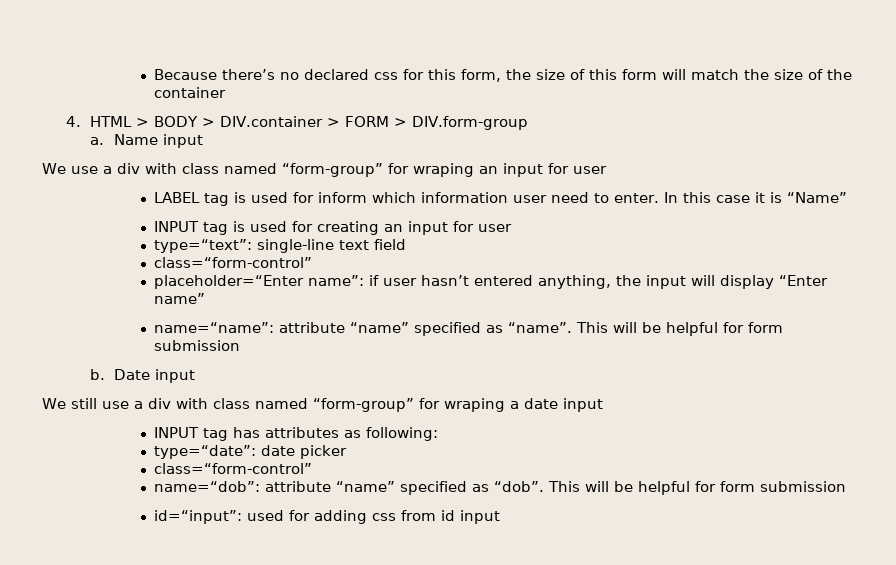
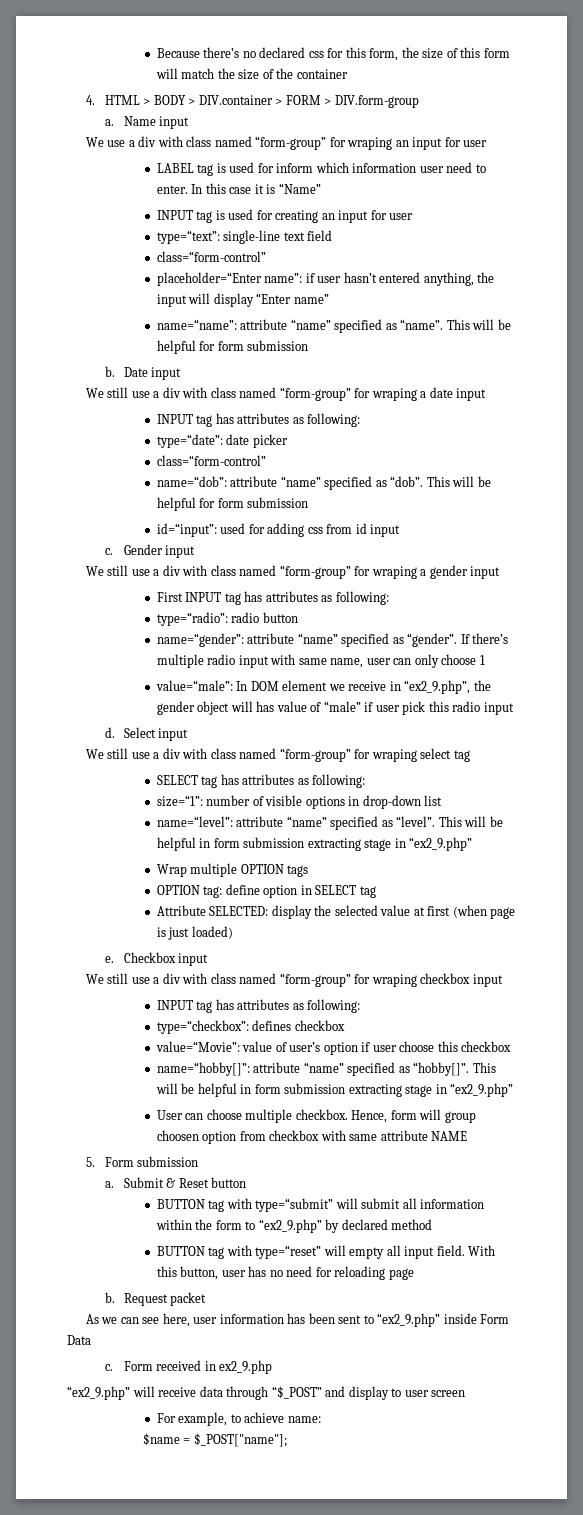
(501, 517) none -> [104,544,196,558] [85,565,501,579] [156,591,389,605] [156,612,298,626] [156,633,509,647] [156,654,485,668] [155,680,491,694] [156,701,514,715] [104,727,189,741] [85,748,470,762] [156,774,366,788] [156,795,443,809] [156,816,503,830] [156,837,473,851] [156,863,309,877] [156,884,376,898] [156,905,516,919] [156,926,233,940] [104,952,209,966] [85,973,503,987] [156,999,361,1013] [156,1020,345,1034] [155,1041,512,1055] [156,1062,496,1076] [155,1083,514,1097] [156,1109,476,1123] [156,1130,468,1144] [85,1156,199,1167] [104,1177,247,1188] [156,1198,485,1212] [155,1219,433,1233] [156,1245,496,1259] [156,1266,414,1280] [104,1292,207,1306] [85,1313,510,1327] [67,1335,91,1345] [104,1360,273,1374] [67,1386,466,1400] [156,1412,321,1426] [142,1433,287,1447] // c. Gender input // We still use a div with class named “form-group” for wraping a gender input // First INPUT tag has attributes as following: // type=“radio”: radio button // name=“gender”: attribute “name” specified as “gender”. If there’s multiple radio input with same name, user can only choose 1 // value=“male”: In DOM element we receive in “ex2_9.php”, the gender object will has value of “male” if user pick this radio input // d. Select input // We still use a div with class named “form-group” for wraping select tag // SELECT tag has attributes as following: // size=“1”: number of visible options in drop-down list // name=“level”: attribute “name” specified as “level”. This will be helpful in form submission extracting stage in “ex2_9.php” // Wrap multiple OPTION tags // OPTION tag: define option in SELECT tag // Attribute SELECTED: display the selected value at first (when page is just loaded) // e. Checkbox input // We still use a div with class named “form-group” for wraping checkbox input // INPUT tag has attributes as following: // type=“checkbox”: defines checkbox // value=“Movie”: value of user’s option if user choose this checkbox // name=“hobby[]”: attribute “name” specified as “hobby[]”. This will be helpful in form submission extracting stage in “ex2_9.php” // User can choose multiple checkbox. Hence, form will group choosen option from checkbox with same attribute NAME // 5. Form submission // a. Submit & Reset button // BUTTON tag with type=“submit” will submit all information within the form to “ex2_9.php” by declared method // BUTTON tag with type=“reset” will empty all input field. With this button, user has no need for reloading page // b. Request packet // As we can see here, user information has been sent to “ex2_9.php” inside Form Data // c. Form received in ex2_9.php // “ex2_9.php” will receive data through “$_POST” and display to user screen // For example, to achieve name: // $name = $_POST["name"];

